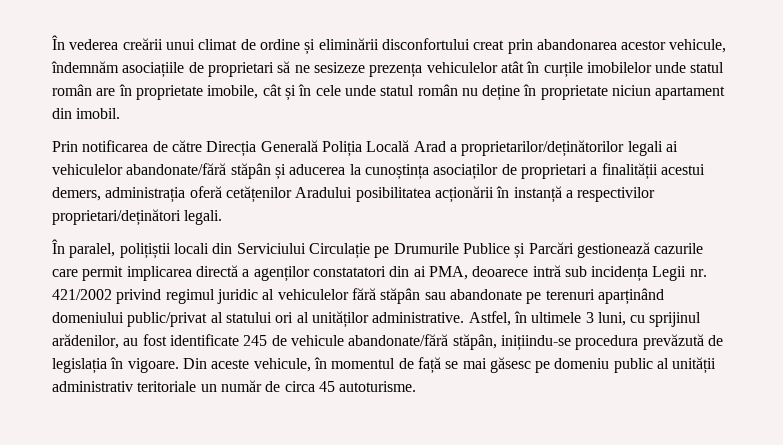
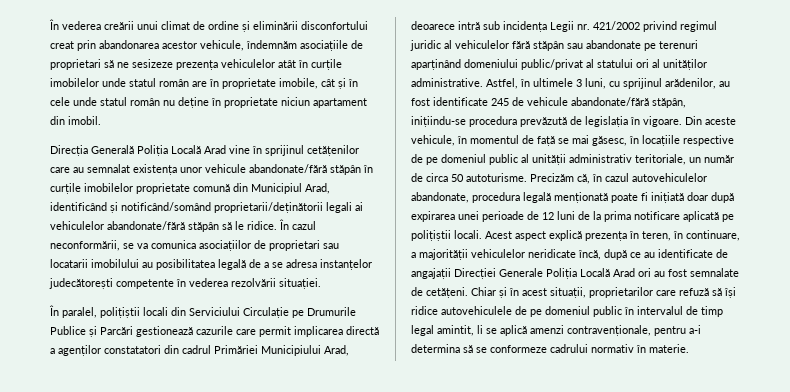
[52,140,202,152] Prin notificarea de către -> (101, 120) none
[449,140,625,157] a proprietarilor/deținătorilor -> [229,145,359,156] [50,164,373,175] [50,183,330,194] [50,202,323,213] vine în sprijinul cetățenilor care au semnalat existența unor vehicule abandonate/fără stăpân în curțile imobilelor proprietate comună din Municipiul Arad, identificând și notificând/somând proprietarii/deținătorii
[274,163,705,180] [52,186,656,203] [52,209,223,226] și aducerea la cunoștința asociaților de proprietari a finalității acestui demers, administrația oferă cetățenilor Aradului posibilitatea acționării în instanță a respectivilor proprietari/deținători legali. -> [222,219,316,230] [50,240,339,251] [50,259,372,270] [49,278,321,289] să le ridice. În cazul neconformării, se va comunica asociațiilor de proprietari sau locatarii imobilului au posibilitatea legală de a se adresa instanțelor judecătorești competente în vederea rezolvării situației.
[413,266,468,280] ai PMA, -> [182,345,349,356] cadrul Primăriei Municipiului Arad,
[489,357,610,373] găsesc pe domeniu -> [592,135,734,146] [411,154,486,165] găsesc, în locațiile respective de pe domeniul
[137,381,197,392] teritoriale -> [635,154,686,165] teritoriale,
[318,381,417,392] 45 autoturisme. -> [451,173,707,184] [411,192,734,203] [411,211,734,222] [411,230,740,241] [411,249,728,260] [411,268,739,279] [411,287,736,298] [411,306,723,317] [411,325,701,336] [411,344,689,353] 50 autoturisme. Precizăm că, în cazul autovehiculelor abandonate, procedura legală menționată poate fi inițiată doar după expirarea unei perioade de 12 luni de la prima notificare aplicată pe polițiștii locali. Acest aspect explică prezența în teren, în continuare, a majorității vehiculelor neridicate încă, după ce au identificate de angajații Direcției Generale Poliția Locală Arad ori au fost semnalate de cetățeni. Chiar și în acest situații, proprietarilor care refuză să își ridice autovehiculele de pe domeniul public în intervalul de timp legal amintit, li se aplică amenzi contravenționale, pentru a-i determina să se conformeze cadrului normativ în materie.

